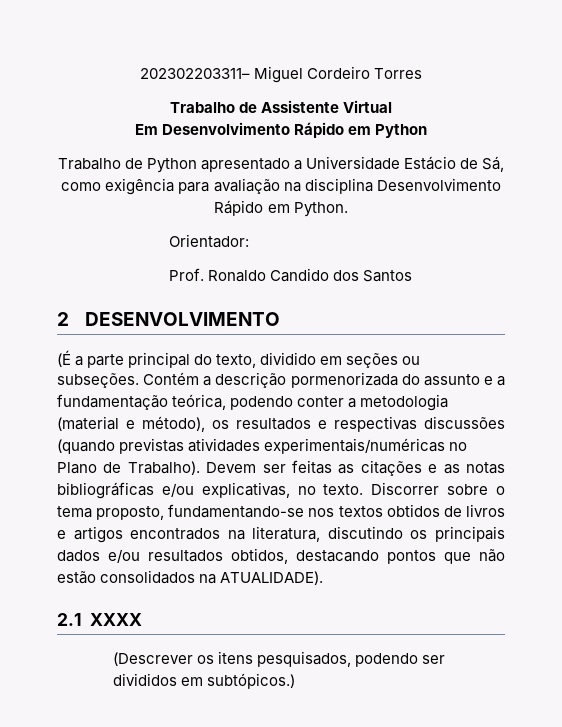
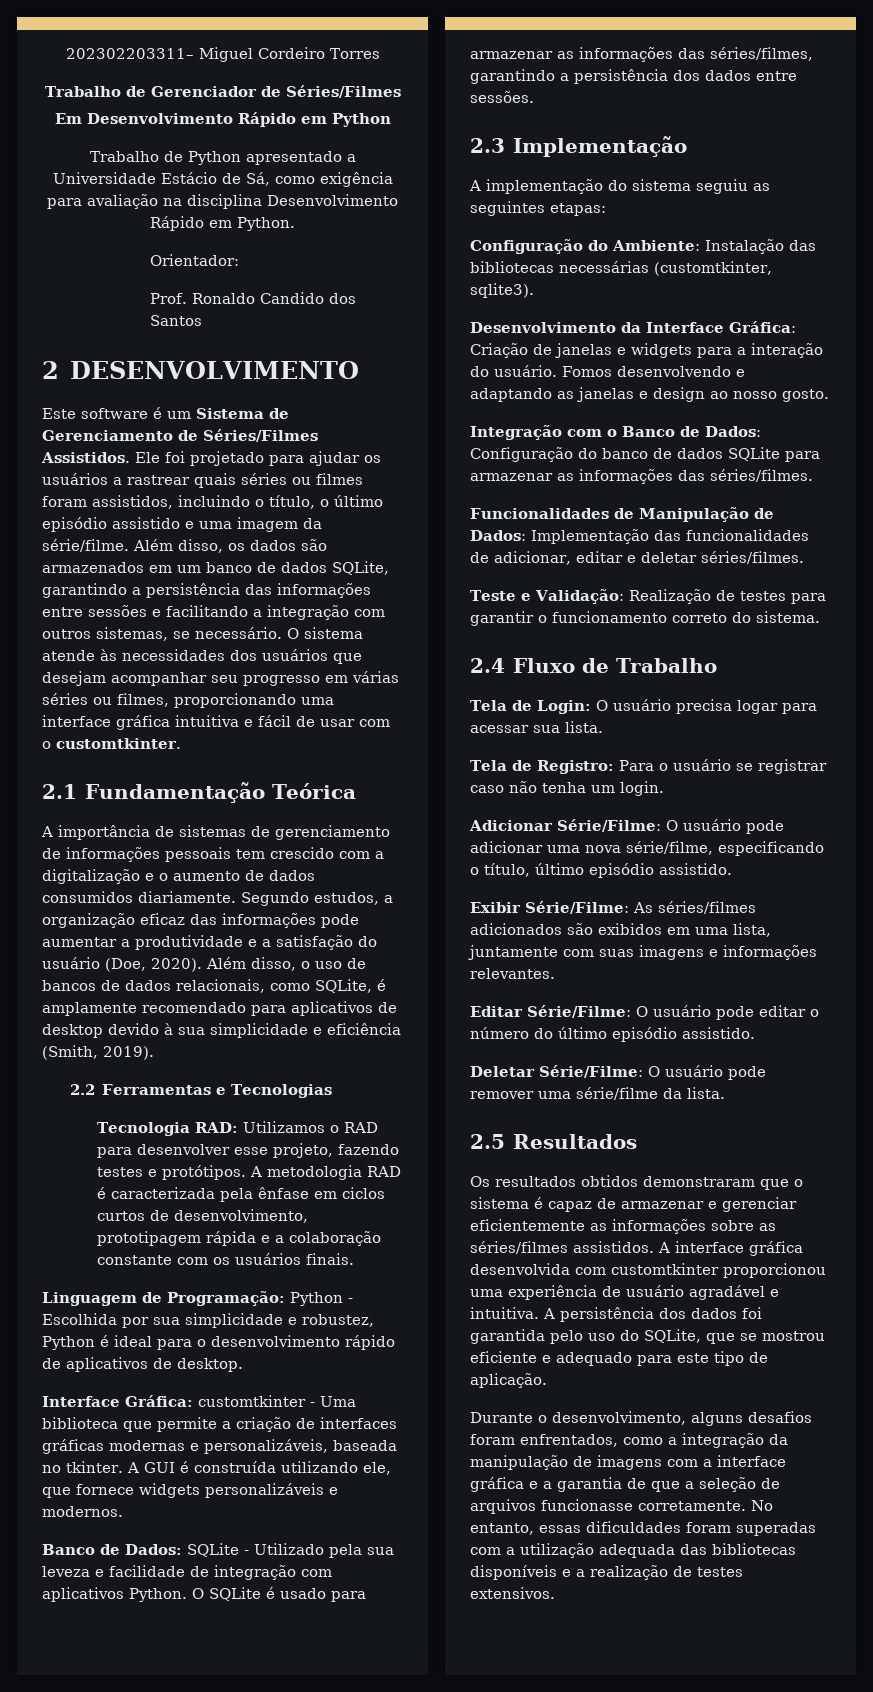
[261,100,393,113] Assistente Virtual -> [150,85,401,98] Gerenciador de Séries/Filmes
[57,350,421,368] [57,372,505,388] [57,394,449,411] [57,416,505,432] [57,438,468,454] [57,460,505,476] [57,482,506,499] [57,504,506,520] [57,526,505,543] [57,548,505,564] [57,570,324,585] [57,613,142,626] [112,651,446,667] [112,673,295,689] (É a parte principal do texto, dividido em seções ou subseções. Contém a descrição pormenorizada do assunto e a fundamentação teórica, podendo conter a metodologia (material e método), os resultados e respectivas discussões (quando previstas atividades experimentais/numéricas no Plano de Trabalho). Devem ser feitas as citações e as notas bibliográficas e/ou explicativas, no texto. Discorrer sobre o tema proposto, fundamentando-se nos textos obtidos de livros e artigos encontrados na literatura, discutindo os principais dados e/ou resultados obtidos, destacando pontos que não estão consolidados na ATUALIDADE). // 2.1 XXXX // (Descrever os itens pesquisados, podendo ser divididos em subtópicos.) -> [42,407,289,419] [42,429,318,442] [41,451,381,466] [42,473,363,488] [42,495,383,509] [42,517,322,532] [42,539,327,553] [42,561,389,575] [42,583,371,598] [42,605,385,620] [42,627,363,641] [42,649,362,664] [42,671,399,686] [42,693,334,708] [42,715,390,730] [42,738,181,749] [42,782,357,803] [41,825,390,840] [42,847,384,862] [42,869,315,884] [42,891,393,906] [42,913,359,928] [42,935,377,950] [42,957,366,972] [42,979,386,993] [42,1001,397,1016] [42,1023,401,1038] [42,1045,154,1060] [69,1084,333,1098] [97,1121,379,1136] [97,1143,400,1158] [97,1165,402,1180] [97,1187,386,1202] [97,1209,309,1223] [97,1231,382,1246] [97,1253,355,1265] [42,1291,353,1306] [42,1313,374,1328] [42,1335,395,1350] [42,1357,243,1372] [42,1395,356,1407] [42,1417,397,1432] [42,1439,397,1454] [42,1461,391,1475] [42,1483,338,1498] [42,1506,123,1517] [42,1543,394,1558] [42,1565,332,1580] [42,1587,366,1602] [470,47,813,62] [470,69,797,84] [470,91,534,103] [470,136,687,157] [469,179,770,194] [470,201,606,216] [470,239,816,254] [470,261,772,276] [470,283,534,298] [470,321,796,333] [470,343,823,358] [470,365,745,377] [470,387,829,402] [470,425,761,440] [470,447,820,462] [470,469,813,484] [470,507,774,522] [470,529,809,544] [470,551,804,565] [470,589,826,604] [470,611,820,626] [470,658,718,673] [470,699,817,714] [470,721,603,733] [470,759,827,774] [470,781,664,796] [469,819,784,834] [470,841,824,856] [470,863,732,878] [470,901,756,914] [470,923,771,937] [468,945,817,960] [470,968,555,979] [470,1005,819,1020] [470,1027,755,1042] [470,1065,766,1080] [470,1087,725,1100] [470,1134,637,1149] [470,1175,803,1190] [470,1197,797,1212] [470,1219,776,1234] [470,1241,803,1256] [470,1263,826,1278] [470,1285,779,1300] [470,1307,762,1322] [470,1329,825,1344] [470,1351,768,1366] [470,1373,547,1388] [470,1411,812,1426] [470,1433,788,1448] [470,1455,786,1470] [470,1477,780,1492] [470,1499,773,1514] [470,1521,816,1536] [470,1543,796,1558] [470,1565,743,1580] [470,1587,555,1599] Este software é um Sistema de Gerenciamento de Séries/Filmes Assistidos. Ele foi projetado para ajudar os usuários a rastrear quais séries ou filmes foram assistidos, incluindo o título, o último episódio assistido e uma imagem da série/filme. Além disso, os dados são armazenados em um banco de dados SQLite, garantindo a persistência das informações entre sessões e facilitando a integração com outros sistemas, se necessário. O sistema atende às necessidades dos usuários que desejam acompanhar seu progresso em várias séries ou filmes, proporcionando uma interface gráfica intuitiva e fácil de usar com o customtkinter. // 2.1 Fundamentação Teórica // A importância de sistemas de gerenciamento de informações pessoais tem crescido com a digitalização e o aumento de dados consumidos diariamente. Segundo estudos, a organização eficaz das informações pode aumentar a produtividade e a satisfação do usuário (Doe, 2020). Além disso, o uso de bancos de dados relacionais, como SQLite, é amplamente recomendado para aplicativos de desktop devido à sua simplicidade e eficiência (Smith, 2019). // 2.2 Ferramentas e Tecnologias // Tecnologia RAD: Utilizamos o RAD para desenvolver esse projeto, fazendo testes e protótipos. A metodologia RAD é caracterizada pela ênfase em ciclos curtos de desenvolvimento, prototipagem rápida e a colaboração constante com os usuários finais. // Linguagem de Programação: Python - Escolhida por sua simplicidade e robustez, Python é ideal para o desenvolvimento rápido de aplicativos de desktop. // Interface Gráfica: customtkinter - Uma biblioteca que permite a criação de interfaces gráficas modernas e personalizáveis, baseada no tkinter. A GUI é construída utilizando ele, que fornece widgets personalizáveis e modernos. // Banco de Dados: SQLite - Utilizado pela sua leveza e facilidade de integração com aplicativos Python. O SQLite é usado para armazenar as informações das séries/filmes, garantindo a persistência dos dados entre sessões. // 2.3 Implementação // A implementação do sistema seguiu as seguintes etapas: // Configuração do Ambiente: Instalação das bibliotecas necessárias (customtkinter, sqlite3). // Desenvolvimento da Interface Gráfica: Criação de janelas e widgets para a interação do usuário. Fomos desenvolvendo e adaptando as janelas e design ao nosso gosto. // Integração com o Banco de Dados: Configuração do banco de dados SQLite para armazenar as informações das séries/filmes. // Funcionalidades de Manipulação de Dados: Implementação das funcionalidades de adicionar, editar e deletar séries/filmes. // Teste e Validação: Realização de testes para garantir o funcionamento correto do sistema. // 2.4 Fluxo de Trabalho // Tela de Login: O usuário precisa logar para acessar sua lista. // Tela de Registro: Para o usuário se registrar caso não tenha um login. // Adicionar Série/Filme: O usuário pode adicionar uma nova série/filme, especificando o título, último episódio assistido. // Exibir Série/Filme: As séries/filmes adicionados são exibidos em uma lista, juntamente com suas imagens e informações relevantes. // Editar Série/Filme: O usuário pode editar o número do último episódio assistido. // Deletar Série/Filme: O usuário pode remover uma série/filme da lista. // 2.5 Resultados // Os resultados obtidos demonstraram que o sistema é capaz de armazenar e gerenciar eficientemente as informações sobre as séries/filmes assistidos. A interface gráfica desenvolvida com customtkinter proporcionou uma experiência de usuário agradável e intuitiva. A persistência dos dados foi garantida pelo uso do SQLite, que se mostrou eficiente e adequado para este tipo de aplicação. // Durante o desenvolvimento, alguns desafios foram enfrentados, como a integração da manipulação de imagens com a interface gráfica e a garantia de que a seleção de arquivos funcionasse corretamente. No entanto, essas dificuldades foram superadas com a utilização adequada das bibliotecas disponíveis e a realização de testes extensivos.

